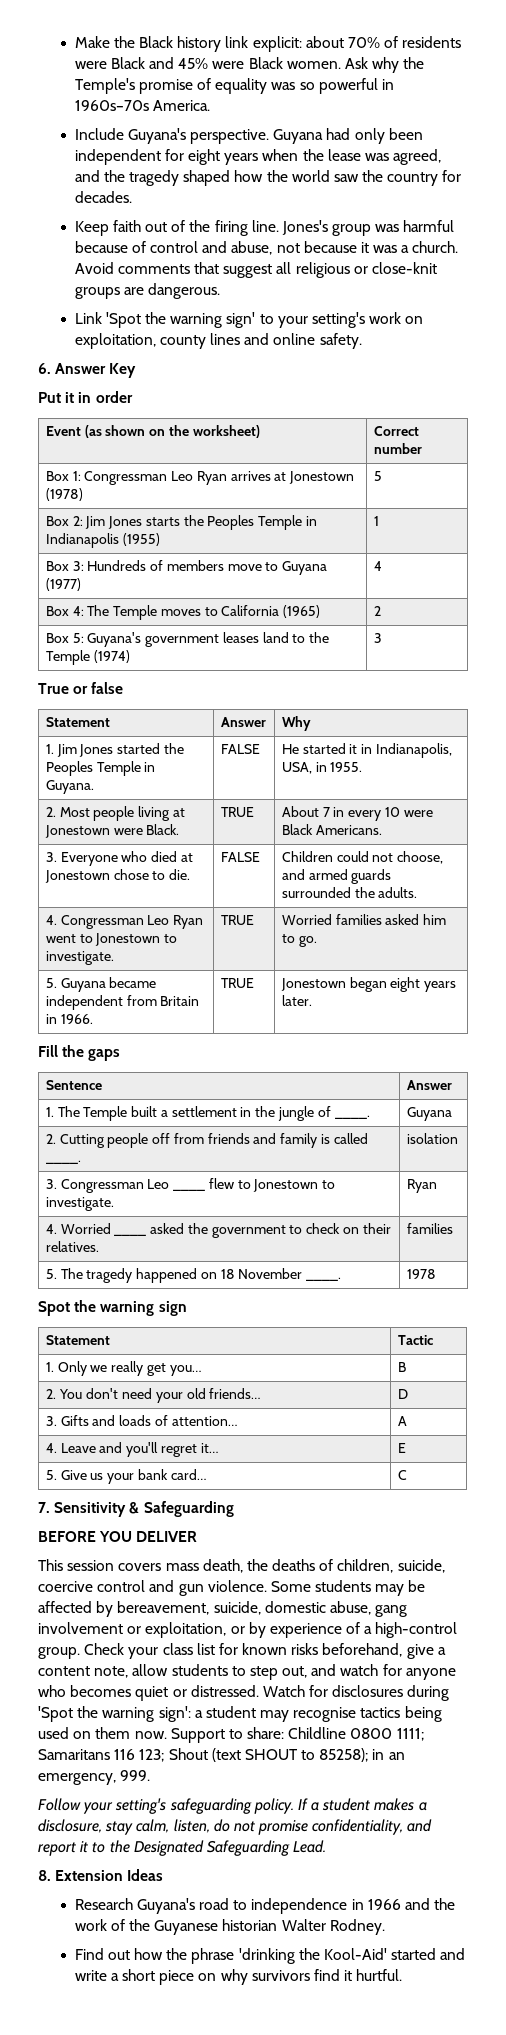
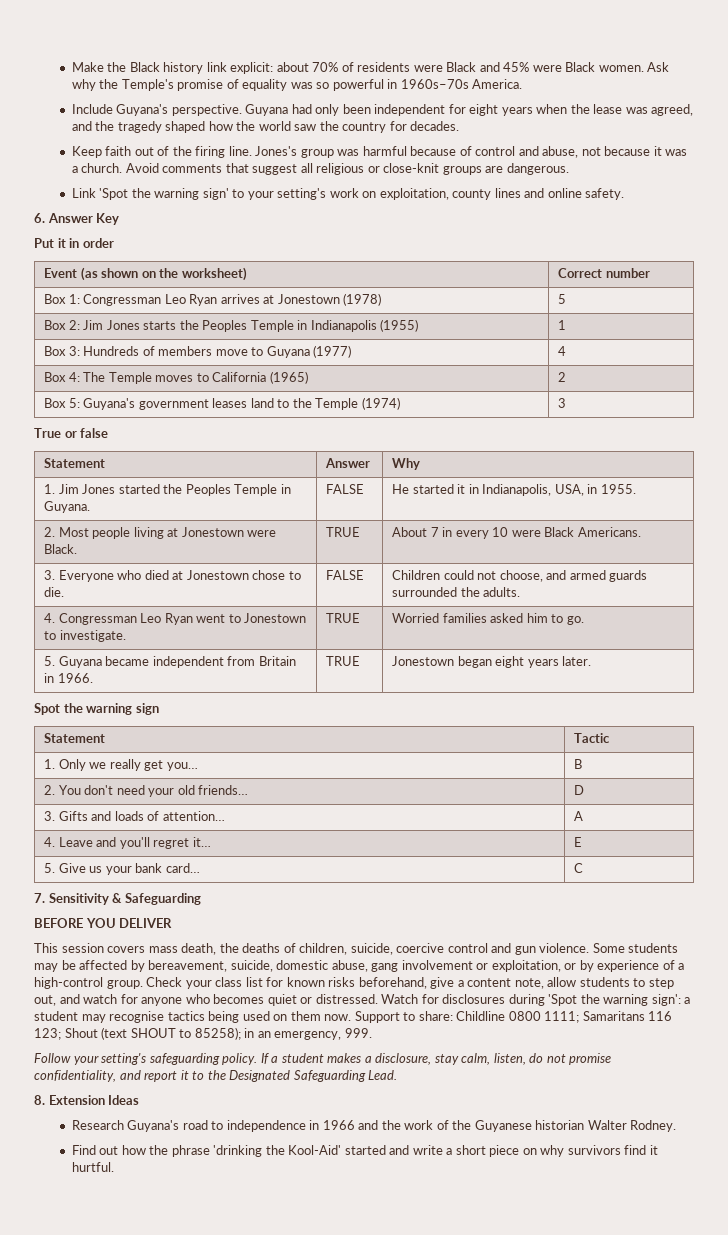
[38,1045,121,1061] [45,1080,102,1090] [406,1080,452,1090] [45,1106,370,1121] [406,1107,452,1121] [45,1133,368,1148] [45,1160,81,1164] [406,1133,458,1144] [45,1179,170,1193] [173,1189,206,1191] [208,1178,336,1192] [45,1197,114,1211] [406,1179,437,1193] [45,1223,111,1234] [114,1234,147,1236] [150,1223,391,1238] [45,1241,99,1252] [406,1223,453,1234] [45,1268,342,1283] [406,1269,436,1279] // Fill the gaps // Sentence | Answer // 1. The Temple built a settlement in the jungle of ____. | Guyana // 2. Cutting people off from friends and family is called ____. | isolation // 3. Congressman Leo ____ flew to Jonestown to investigate. | Ryan // 4. Worried ____ asked the government to check on their relatives. | families // 5. The tragedy happened on 18 November ____. | 1978 -> (592, 661) none

